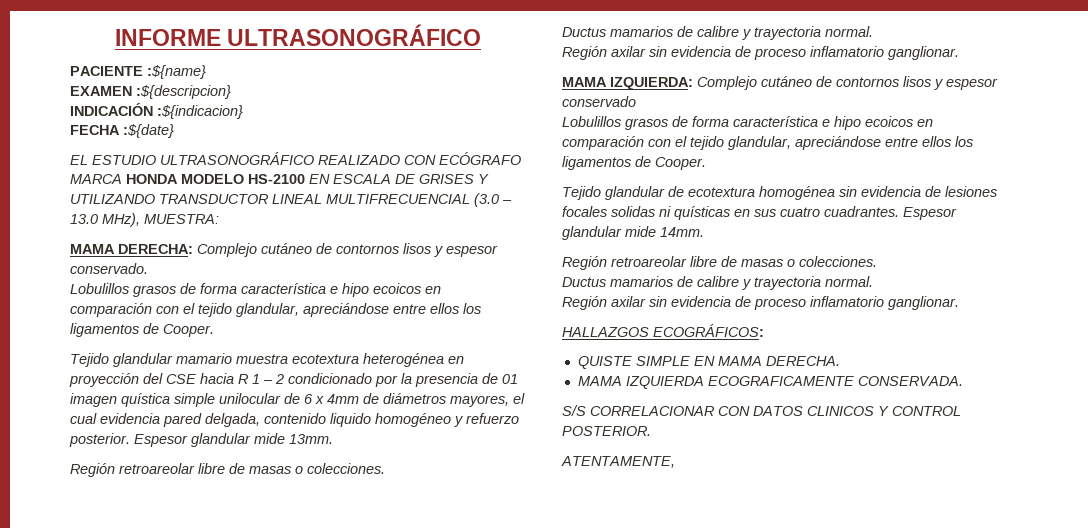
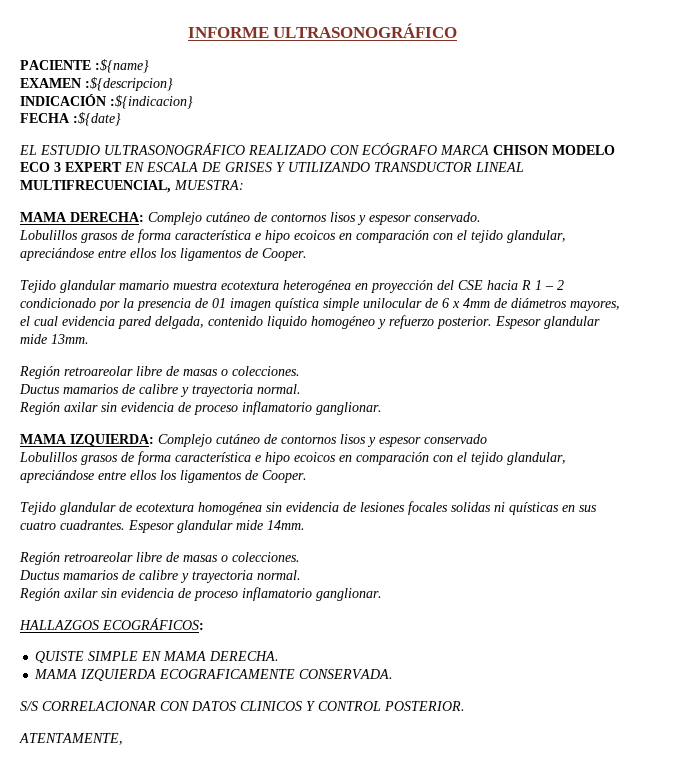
[126,174,305,184] HONDA MODELO HS-2100 -> [493,145,615,155] [20,162,122,172] CHISON MODELO ECO 3 EXPERT
[326,193,512,207] [70,213,140,227] MULTIFRECUENCIAL (3.0 – 13.0 MHz), -> [20,180,171,193] MULTIFRECUENCIAL,

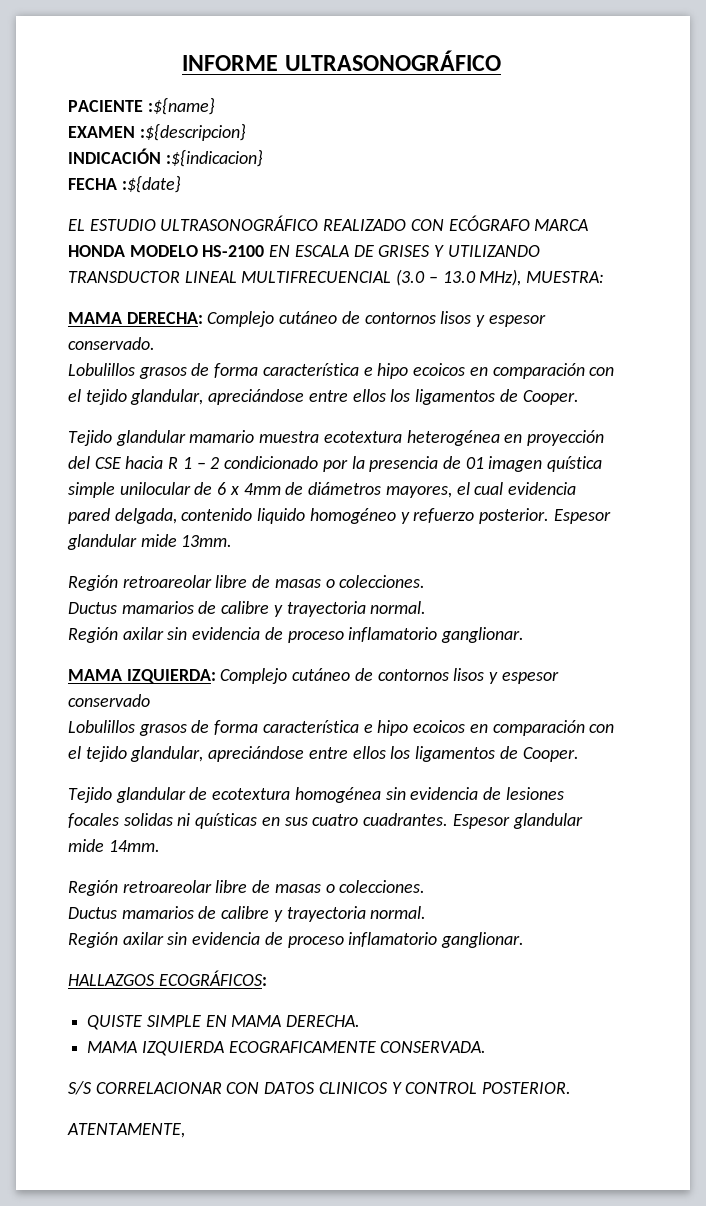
[493,145,615,155] [20,162,122,172] CHISON MODELO ECO 3 EXPERT -> [68,245,265,257] HONDA MODELO HS-2100
[20,180,171,193] MULTIFRECUENCIAL, -> [241,269,522,286] MULTIFRECUENCIAL (3.0 – 13.0 MHz),

